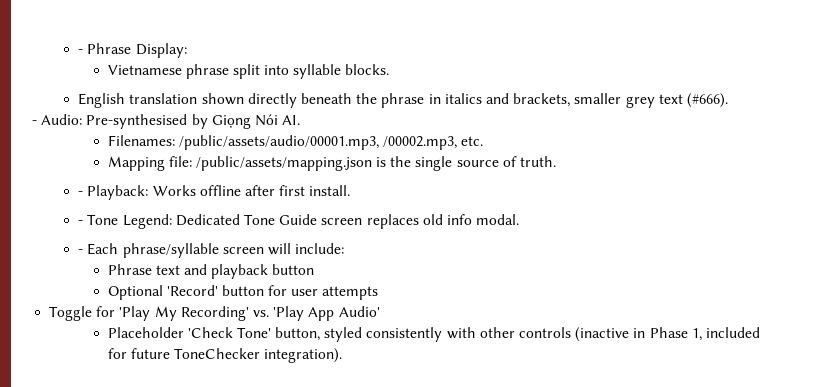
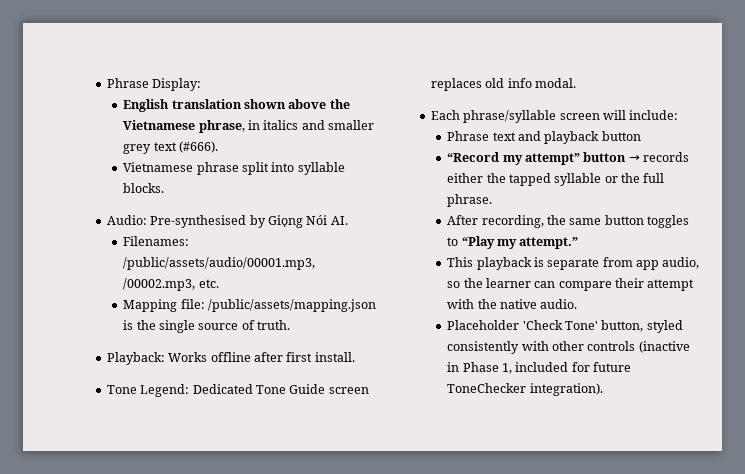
[78,49,84,54] - -> (106, 83) none
(187, 50) none -> [123,99,350,112] [123,120,375,133] [123,141,218,154] // English translation shown above the Vietnamese phrase, in italics and smaller grey text (#666).
[78,93,728,108] [32,120,37,125] English translation shown directly beneath the phrase in italics and brackets, smaller grey text (#666). // - -> (165, 188) none
[78,191,84,196] - -> (291, 325) none
[78,220,84,225] - -> (355, 357) none
[78,249,84,254] - -> (577, 83) none
[107,285,379,300] [49,306,380,321] Optional 'Record' button for user attempts // Toggle for 'Play My Recording' vs. 'Play App Audio' -> [447,152,690,165] [447,173,665,186] [447,194,493,207] [447,215,690,228] [447,236,579,249] [447,257,700,270] [447,278,695,291] [447,299,578,309] “Record my attempt” button → records either the tapped syllable or the full phrase. // After recording, the same button toggles to “Play my attempt.” // This playback is separate from app audio, so the learner can compare their attempt with the native audio.

